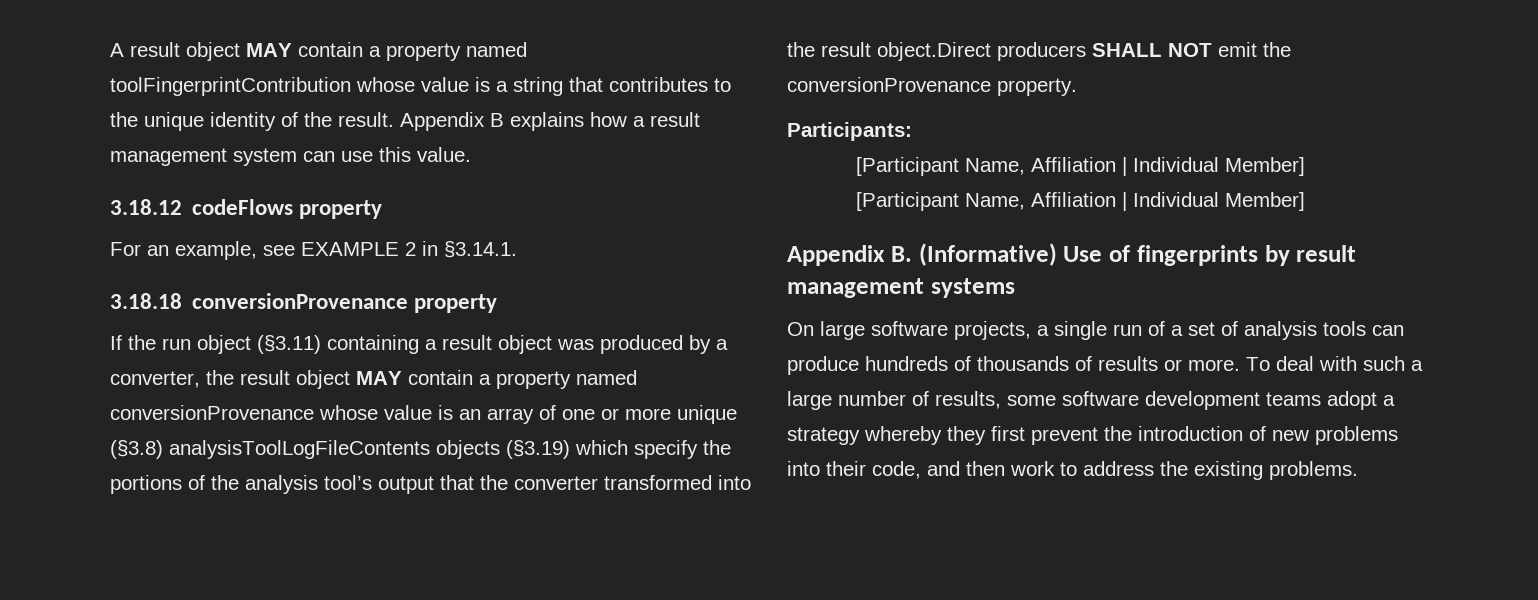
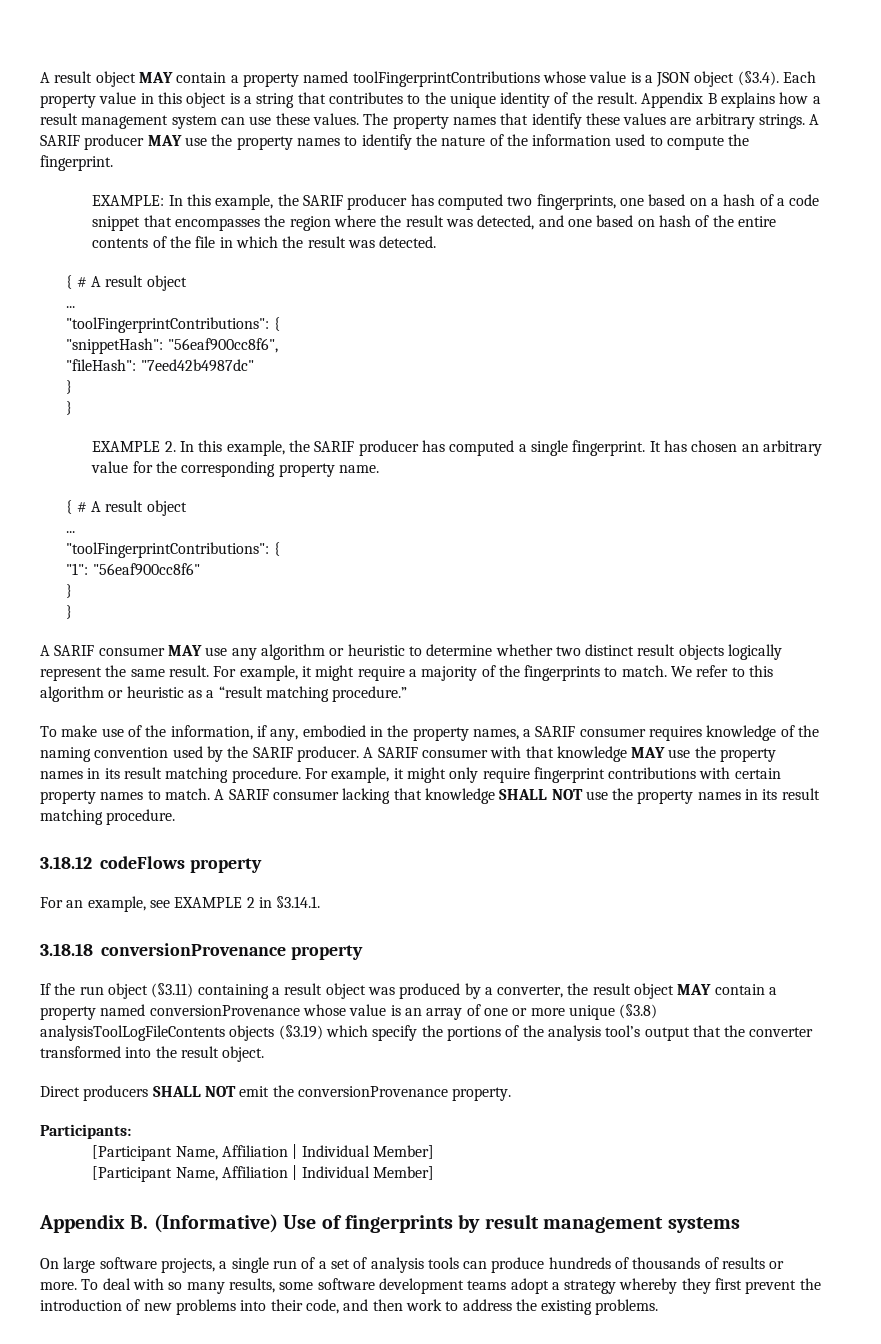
[110,77,351,96] toolFingerprintContribution -> [352,71,540,87] toolFingerprintContributions
(508, 86) none -> [656,71,817,87] [40,92,252,108] JSON object (§3.4). Each property value in this object is a
[379,147,471,162] this value. -> [275,113,820,129] [40,134,750,150] [40,155,113,171] [92,194,820,210] [92,215,776,231] [92,236,437,248] [66,275,187,291] [66,306,76,308] [66,317,280,333] [66,338,278,354] [66,359,254,372] [66,380,73,394] [66,401,73,415] [92,440,822,456] [91,461,380,477] [66,500,187,516] [66,531,76,533] [66,542,280,558] [66,563,200,576] [66,584,73,598] [66,605,73,619] [40,644,783,660] [40,665,774,681] [40,686,408,702] [40,725,820,741] [40,746,777,762] [40,767,781,783] [40,788,820,804] [40,809,176,825] these values. The property names that identify these values are arbitrary strings. A SARIF producer MAY use the property names to identify the nature of the information used to compute the fingerprint. // EXAMPLE: In this example, the SARIF producer has computed two fingerprints, one based on a hash of a code snippet that encompasses the region where the result was detected, and one based on hash of the entire contents of the file in which the result was detected. // { # A result object // ... // "toolFingerprintContributions": { // "snippetHash": "56eaf900cc8f6", // "fileHash": "7eed42b4987dc" // } // } // EXAMPLE 2. In this example, the SARIF producer has computed a single fingerprint. It has chosen an arbitrary value for the corresponding property name. // { # A result object // ... // "toolFingerprintContributions": { // "1": "56eaf900cc8f6" // } // } // A SARIF consumer MAY use any algorithm or heuristic to determine whether two distinct result objects logically represent the same result. For example, it might require a majority of the fingerprints to match. We refer to this algorithm or heuristic as a “result matching procedure.” // To make use of the information, if any, embodied in the property names, a SARIF consumer requires knowledge of the naming convention used by the SARIF producer. A SARIF consumer with that knowledge MAY use the property names in its result matching procedure. For example, it might only require fingerprint contributions with certain property names to match. A SARIF consumer lacking that knowledge SHALL NOT use the property names in its result matching procedure.
[877,42,991,61] object.Direct -> [222,1046,265,1062] [40,1086,80,1097] object. // Direct
[1363,356,1423,371] [787,391,929,410] such a large number of -> [168,1282,225,1294] so many

